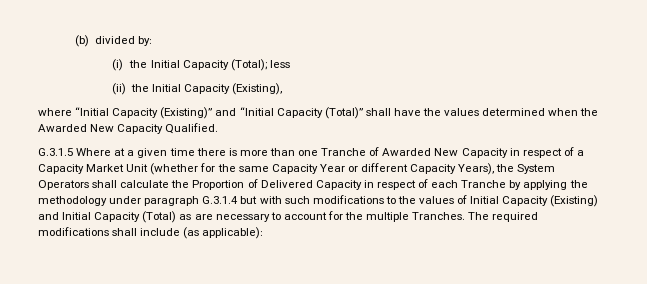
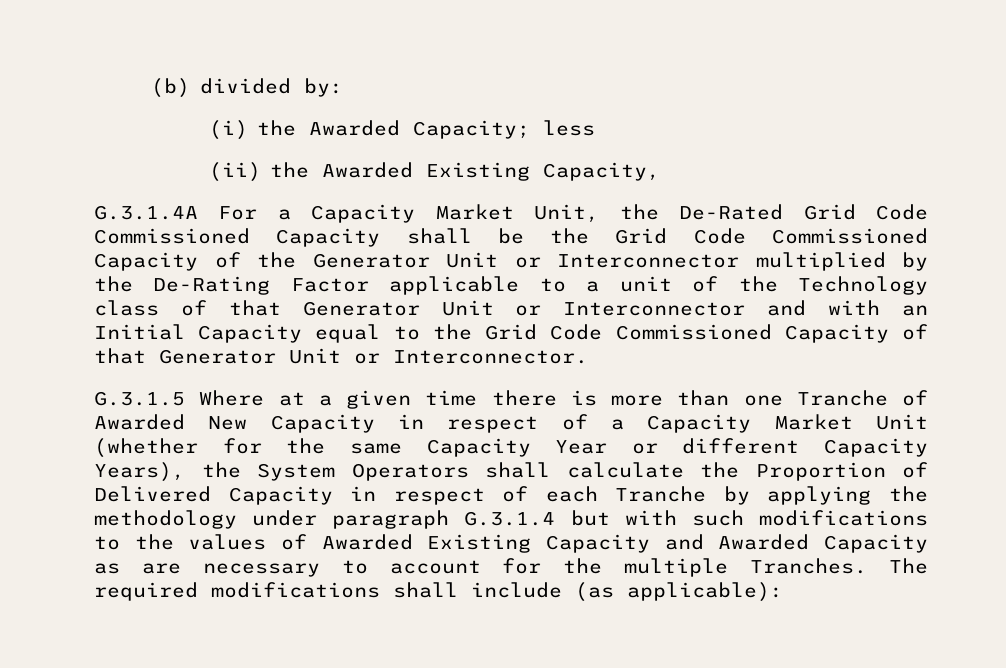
[150,59,267,71] Initial Capacity (Total); -> [308,120,530,139] Awarded Capacity;
[151,83,283,95] [38,107,599,119] [38,123,219,134] Initial Capacity (Existing), // where “Initial Capacity (Existing)” and “Initial Capacity (Total)” shall have the values determined when the Awarded New Capacity Qualified. -> [321,162,660,181] [94,204,929,223] [94,228,929,247] [94,252,928,271] [94,276,929,295] [94,300,929,316] [94,324,928,343] [94,348,588,364] Awarded Existing Capacity, // G.3.1.4A For a Capacity Market Unit, the De-Rated Grid Code Commissioned Capacity shall be the Grid Code Commissioned Capacity of the Generator Unit or Interconnector multiplied by the De-Rating Factor applicable to a unit of the Technology class of that Generator Unit or Interconnector and with an Initial Capacity equal to the Grid Code Commissioned Capacity of that Generator Unit or Interconnector.
[470,195,599,207] [38,211,177,223] Initial Capacity (Existing) and Initial Capacity (Total) -> [321,534,928,553] Awarded Existing Capacity and Awarded Capacity

